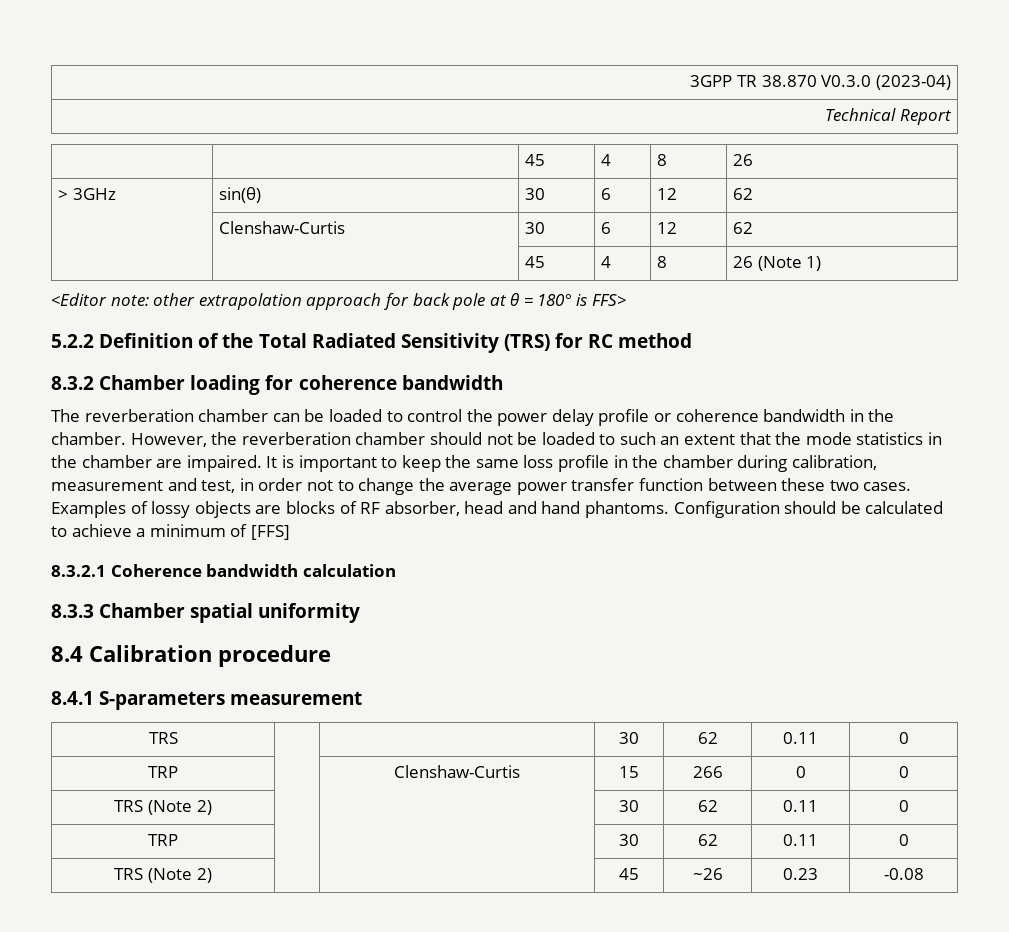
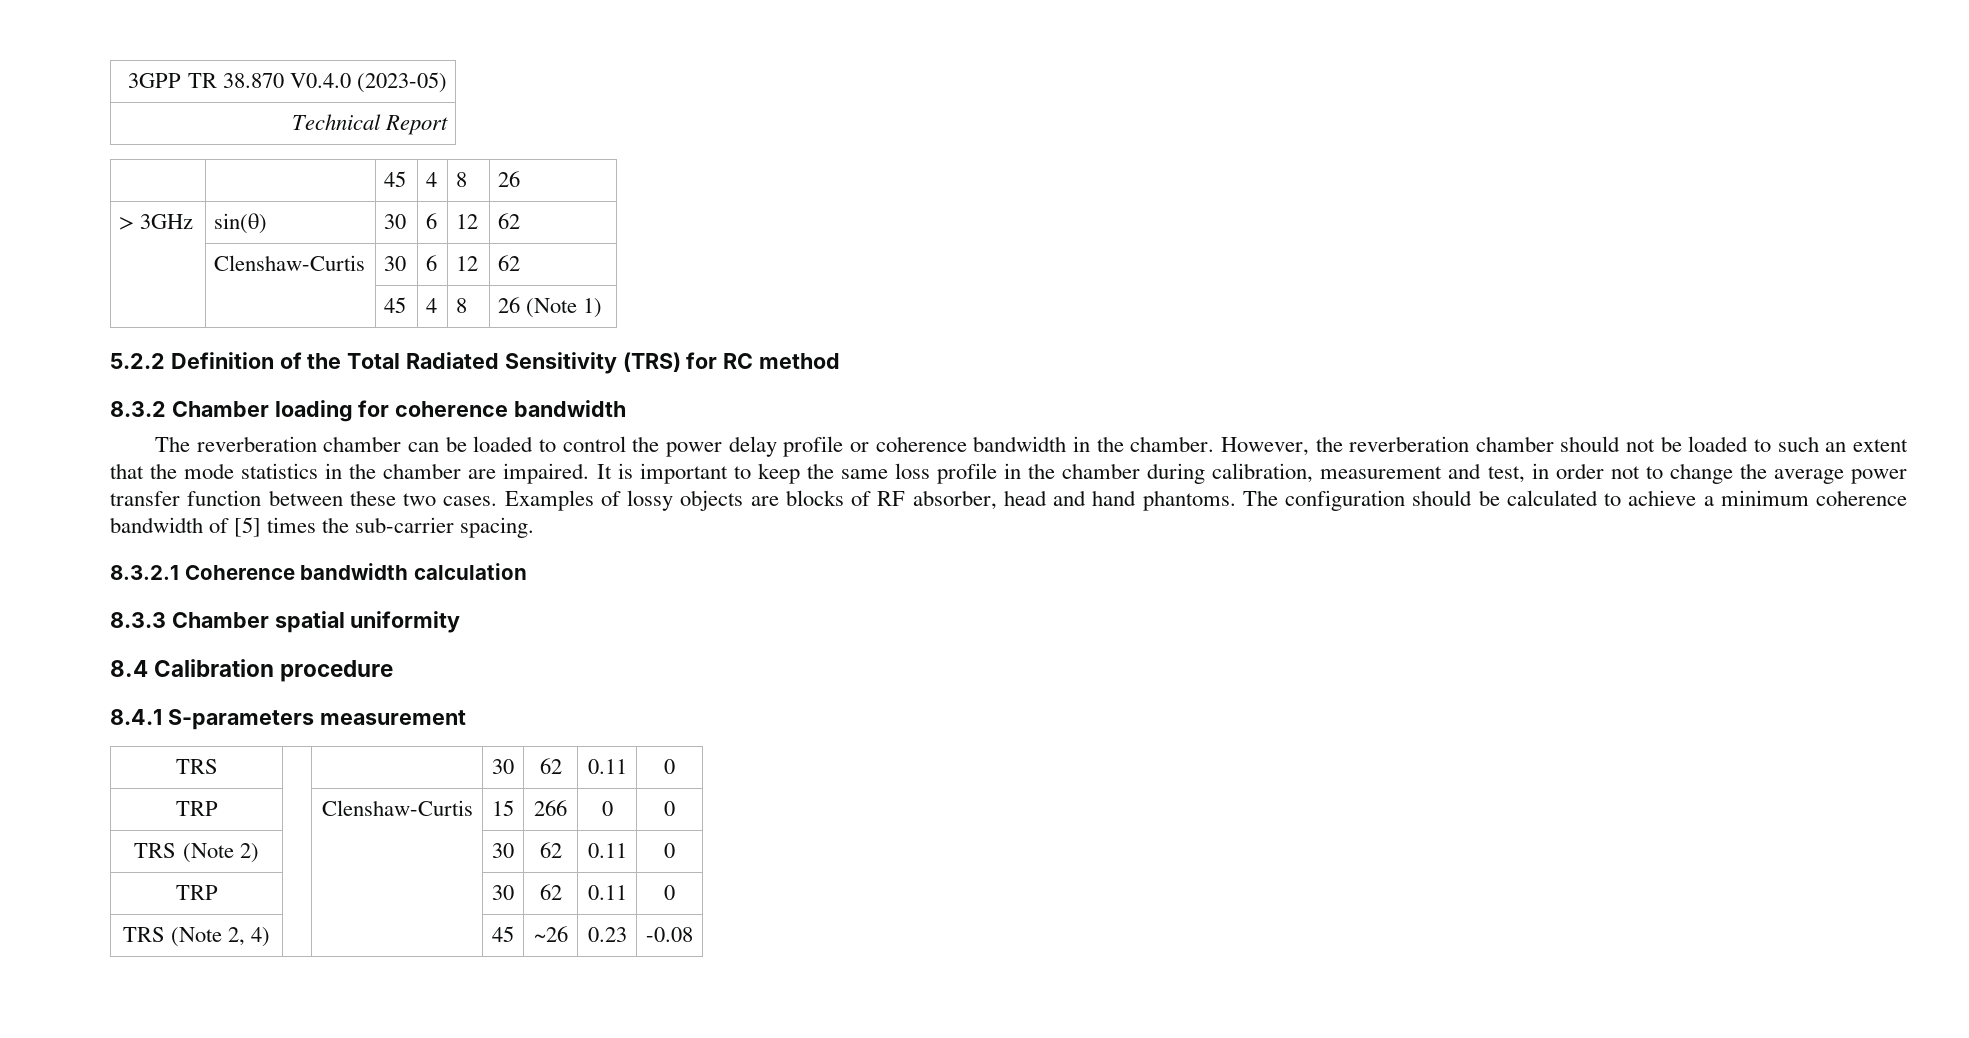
[821,75,951,90] V0.3.0 (2023-04) -> [289,72,447,93] V0.4.0 (2023-05)
[51,293,626,310] // <Editor note: other extrapolation approach for back pole at θ = 180° is FFS> -> (603, 308) none
[673,501,780,518] Configuration -> [1242,490,1405,511] The configuration
[230,524,290,540] of [FFS] -> [1816,490,1907,506] [110,517,535,538] coherence bandwidth of [5] times the sub-carrier spacing.
[196,868,212,883] 2) -> [228,927,271,947] 2, 4)

